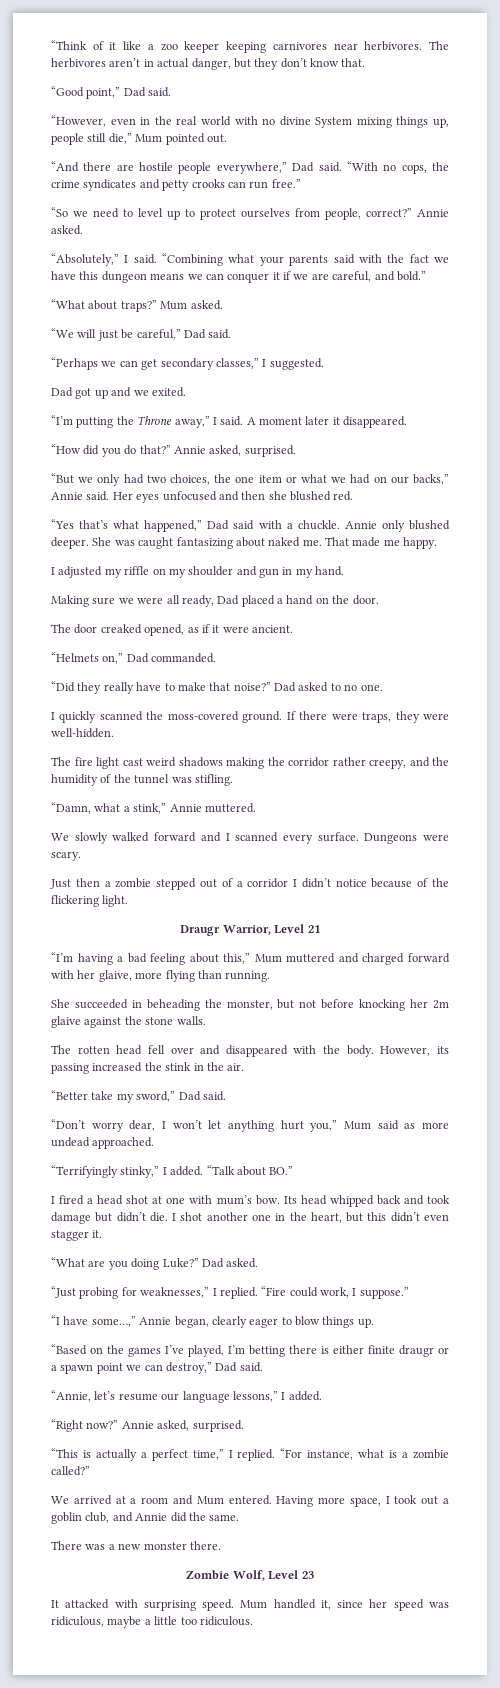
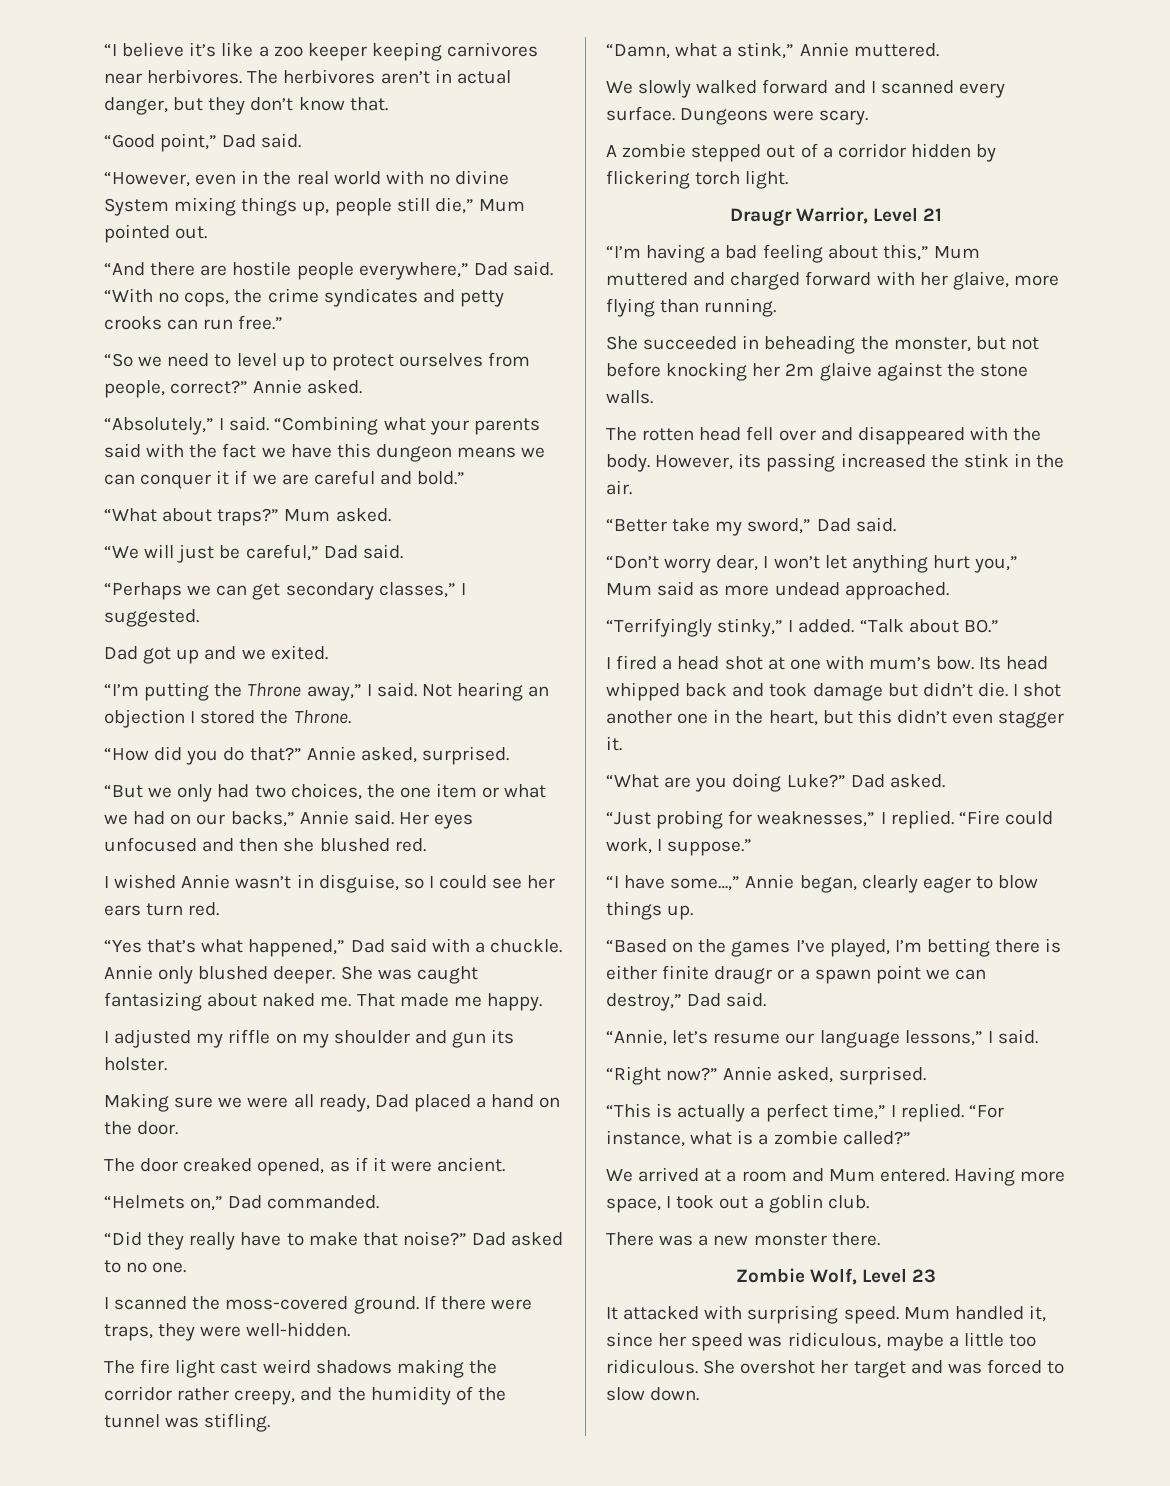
[51,40,117,50] “Think of it -> [104,42,217,57] “I believe it’s
[332,271,372,282] careful, -> [313,470,375,485] careful
[246,416,408,428] A moment later it disappeared. -> [421,682,550,701] [104,709,351,728] Not hearing an objection I stored the Throne.
(354, 496) none -> [104,874,556,893] [104,902,220,916] // I wished Annie wasn’t in disguise, so I could see her ears turn red.
[282,566,345,578] in my hand. -> [491,1029,515,1044] [104,1057,167,1071] its holster.
[59,711,97,723] quickly -> (109, 1303) none
[50,878,111,889] Just then a -> [606,145,617,157] A
[293,878,449,888] [51,895,99,907] I didn’t notice because of the flickering -> [910,143,997,162] [606,170,741,189] hidden by flickering torch
[288,1391,322,1401] added. -> [997,1029,1038,1044] said.
[85,1512,240,1523] club, and Annie did the same. -> [827,1195,869,1209] club.
(253, 1621) none -> [703,1359,1065,1378] [606,1387,700,1401] She overshot her target and was forced to slow down.

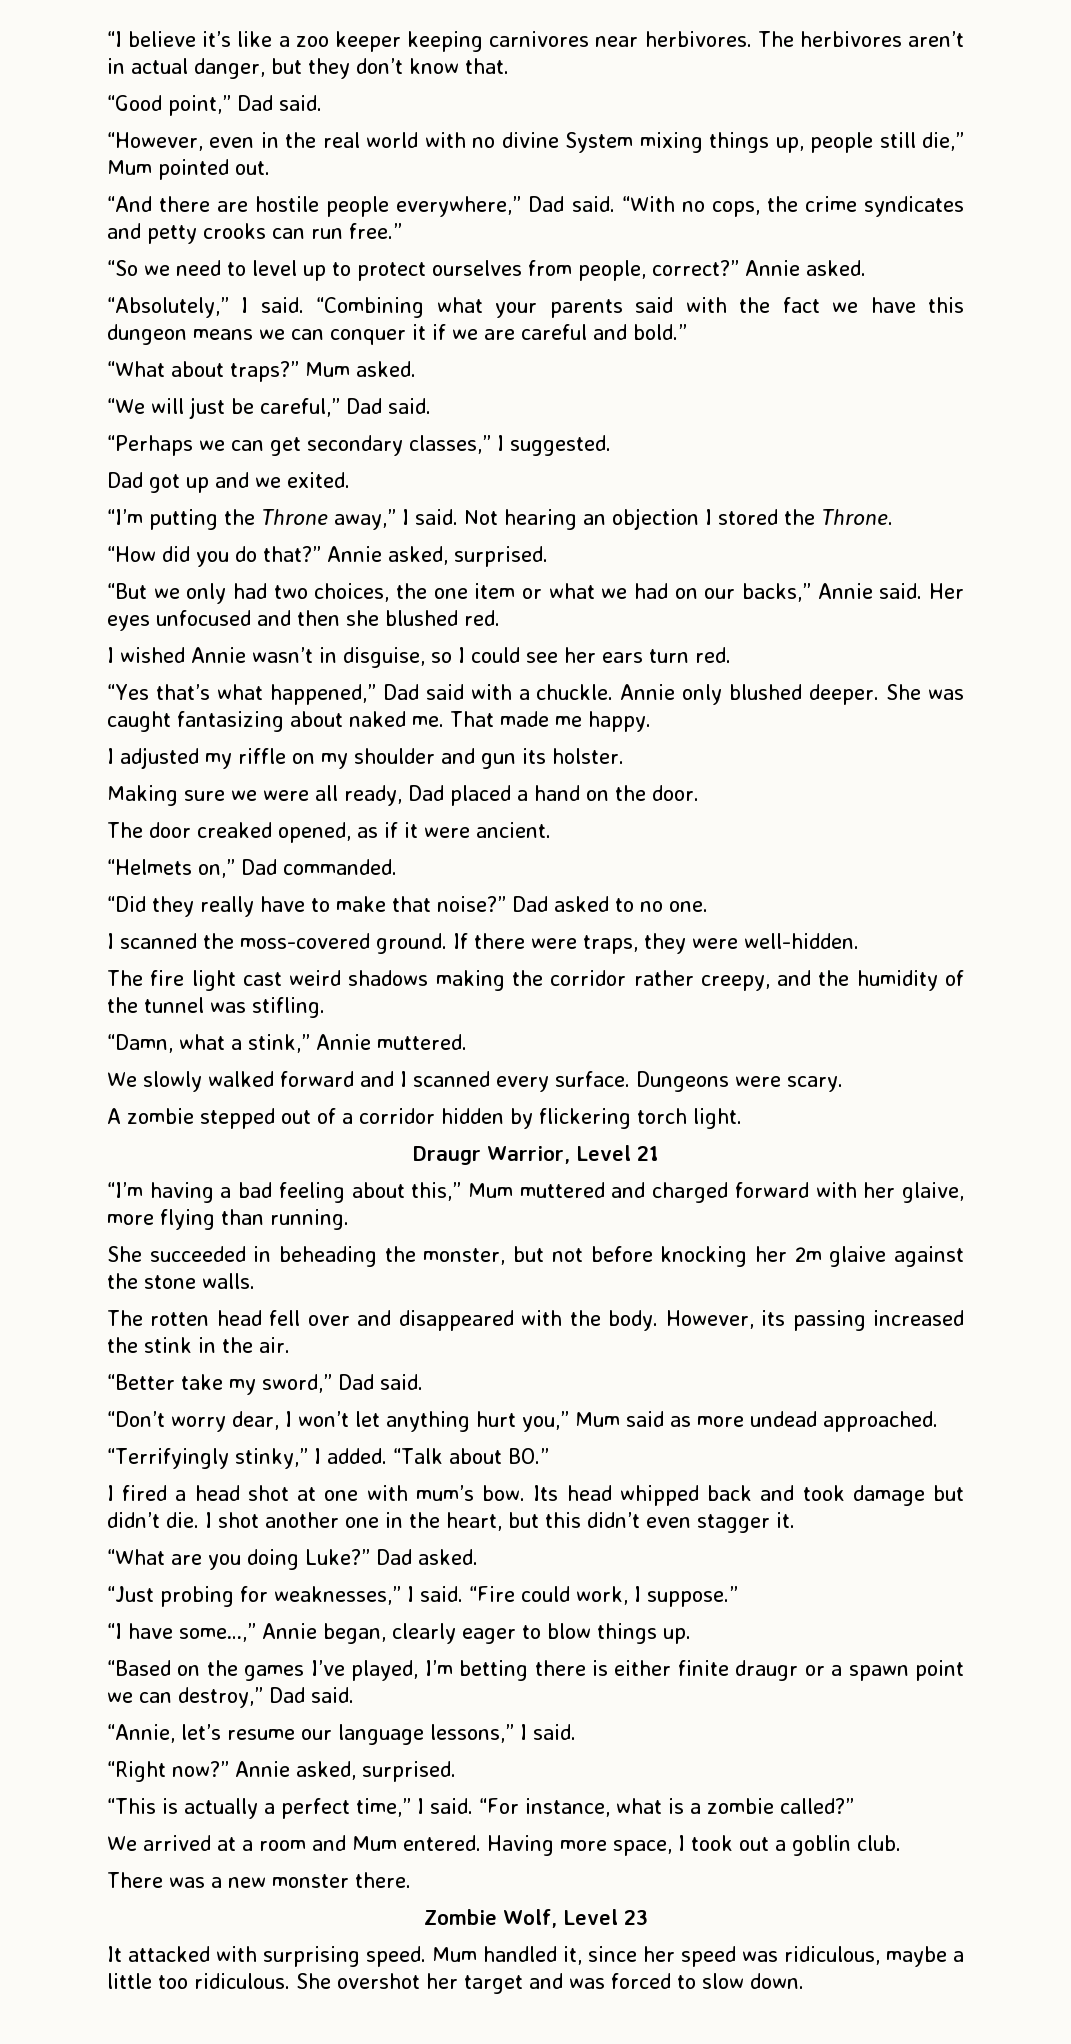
[890,810,954,829] replied. -> [419,1586,463,1602] said.
[900,1103,964,1122] replied. -> [429,1798,473,1814] said.

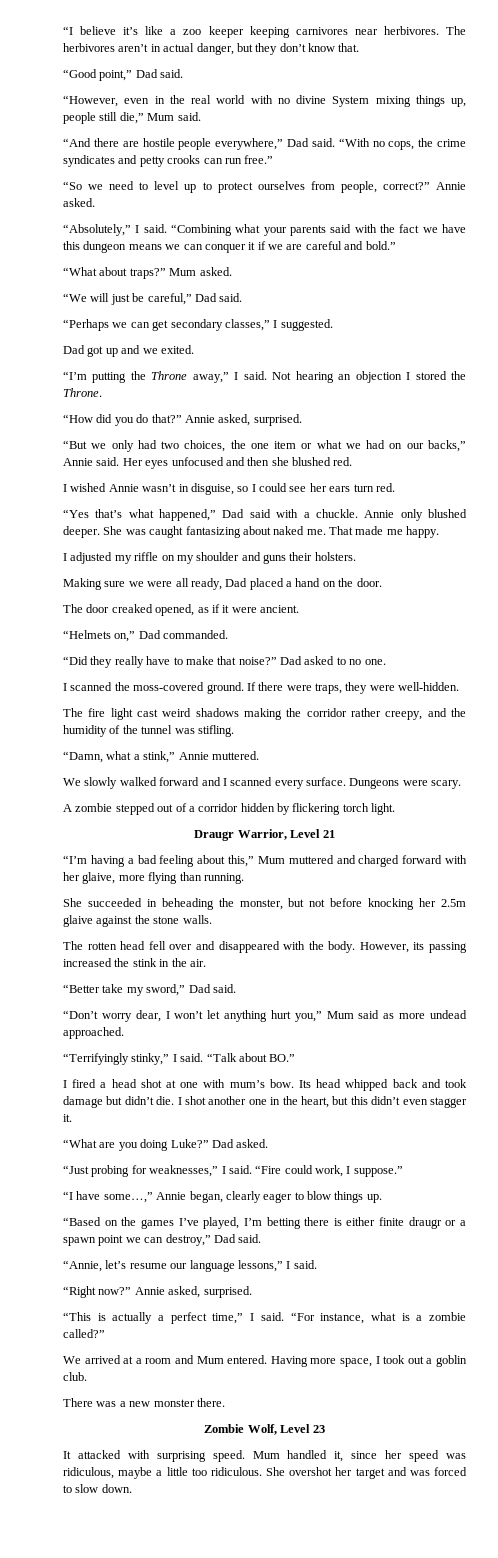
[158,159,270,180] pointed out. -> [177,112,201,121] said.
[481,748,624,769] gun its holster. -> [263,552,356,564] guns their holsters.
[794,1247,822,1262] 2m -> [441,899,467,907] 2.5m
[326,1448,387,1464] added. -> [180,1053,204,1062] said.

